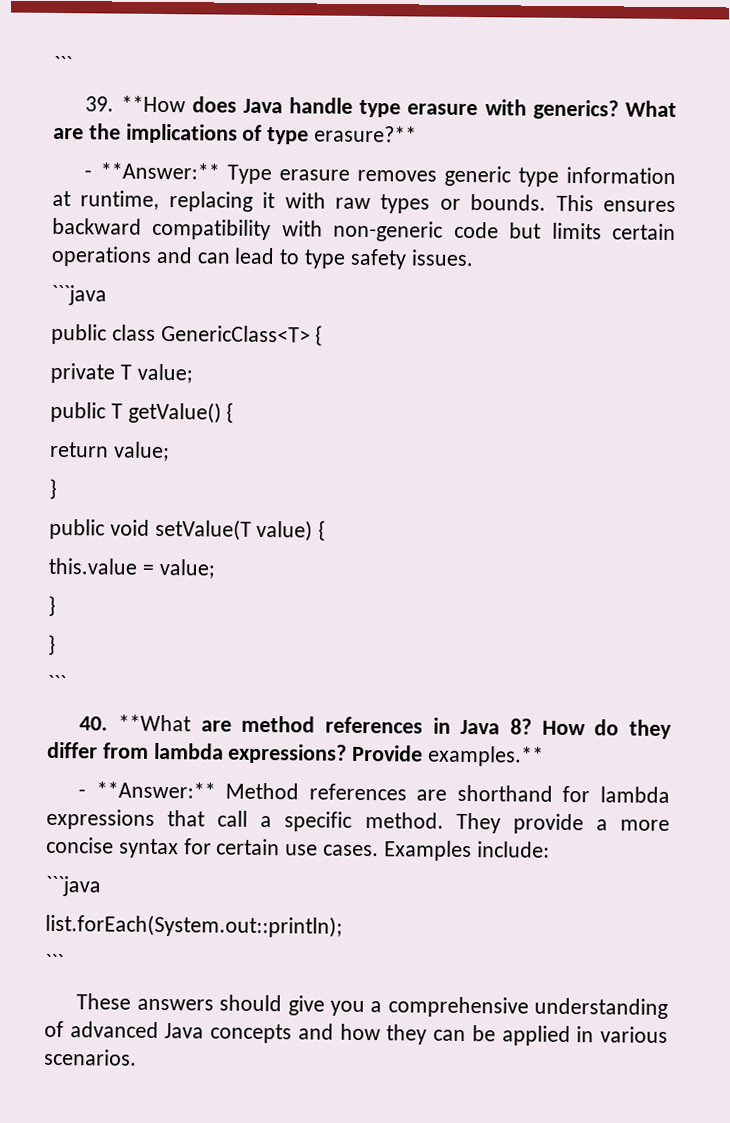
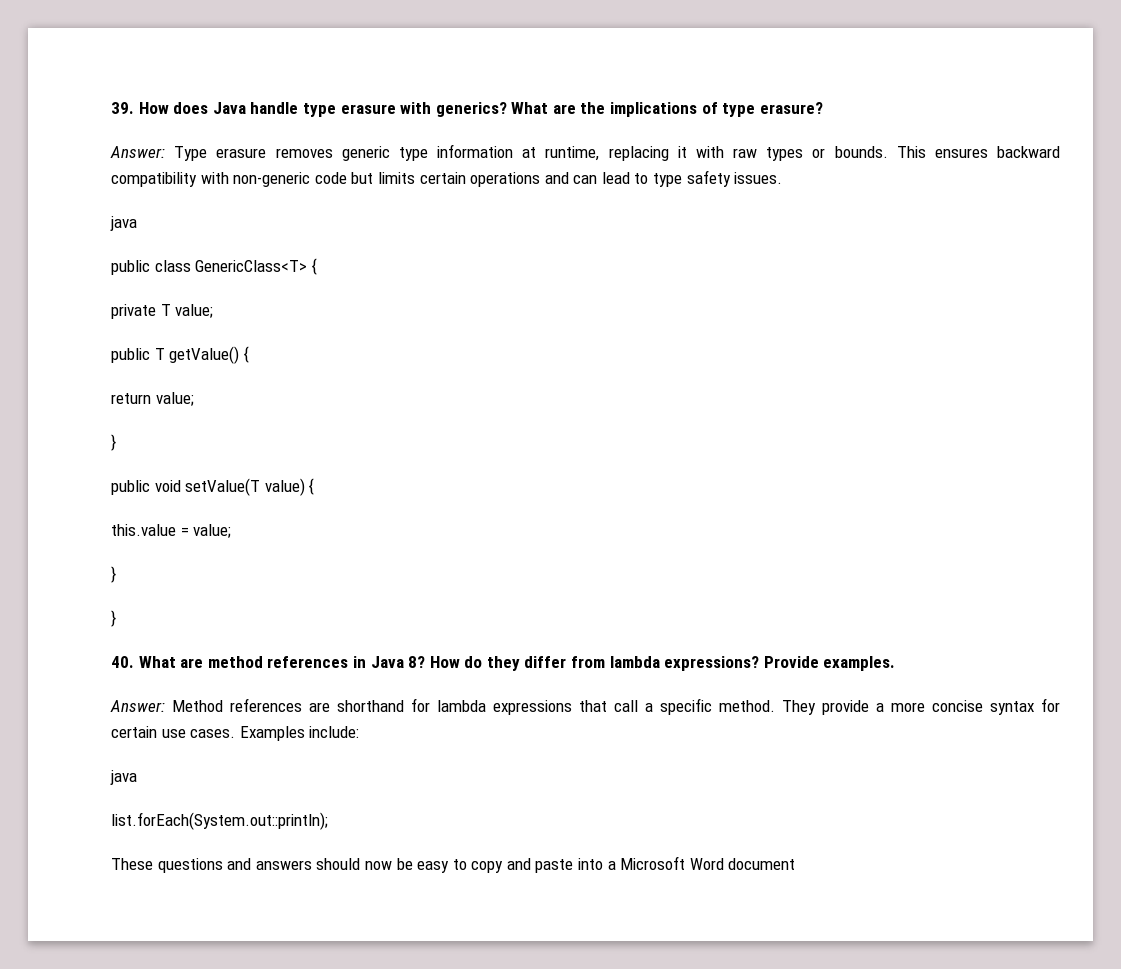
[53,55,72,73] [85,95,186,113] ``` // 39. **How -> [111,102,169,114] 39. How
[314,125,418,143] [84,162,220,180] erasure?** // - **Answer:** -> [759,102,823,114] [110,146,165,158] erasure? // Answer:
[51,284,107,306] ```java -> [110,216,137,231] java
[47,674,66,692] // ``` -> (116, 618) none
[118,714,192,732] **What -> [138,656,176,668] What
[428,745,545,767] [78,781,216,799] examples.** // - **Answer:** -> [823,656,896,671] [110,700,165,712] examples. // Answer:
[45,875,101,897] ```java -> [110,770,137,785] java
[44,953,64,971] // ``` -> (328, 821) none
[136,994,668,1019] [44,1020,669,1047] [44,1048,137,1066] answers should give you a comprehensive understanding of advanced Java concepts and how they can be applied in various scenarios. -> [157,856,796,873] questions and answers should now be easy to copy and paste into a Microsoft Word document

